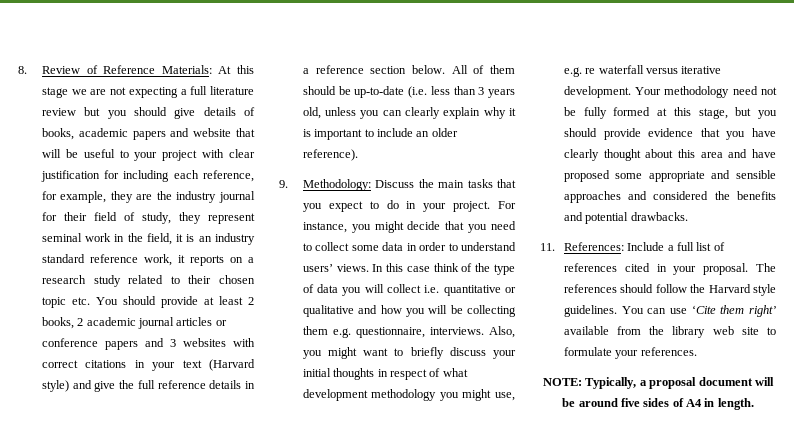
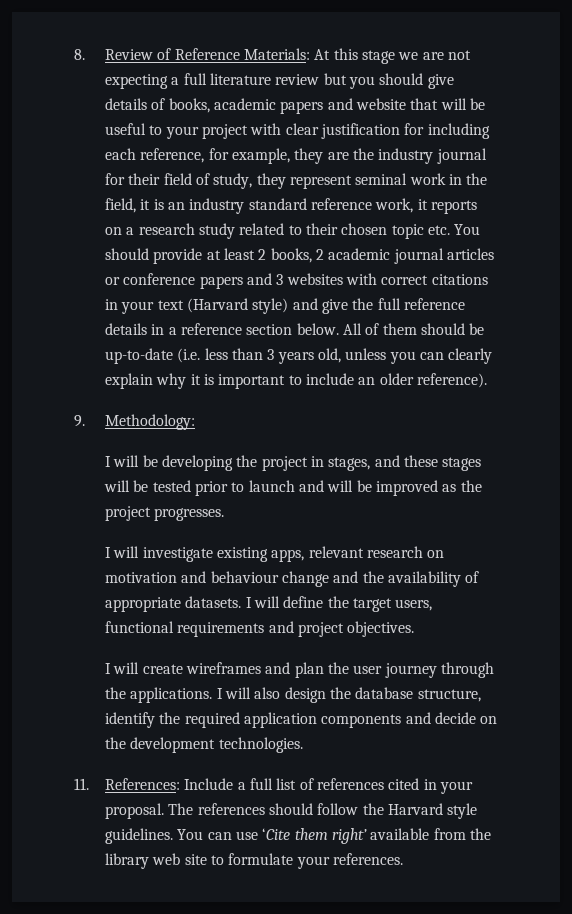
[375,179,516,188] [302,200,516,212] [302,221,516,233] [302,242,516,251] [302,263,515,275] [302,284,516,296] [302,305,516,317] [302,326,515,338] [302,347,516,359] [302,368,468,380] [302,389,515,401] [563,65,722,77] [563,86,777,98] [563,107,777,119] [563,128,776,140] [563,149,776,161] [563,170,776,182] [563,191,776,203] [563,212,688,224] Discuss the main tasks that you expect to do in your project. For instance, you might decide that you need to collect some data in order to understand users’ views. In this case think of the type of data you will collect i.e. quantitative or qualitative and how you will be collecting them e.g. questionnaire, interviews. Also, you might want to briefly discuss your initial thoughts in respect of what development methodology you might use, e.g. re waterfall versus iterative development. Your methodology need not be fully formed at this stage, but you should provide evidence that you have clearly thought about this area and have proposed some appropriate and sensible approaches and considered the benefits and potential drawbacks. -> [104,455,482,471] [103,480,482,496] [104,506,225,521] [104,546,445,562] [104,571,480,587] [104,596,433,612] [104,621,415,637] [104,662,494,678] [104,687,481,703] [104,712,498,728] [104,737,303,753] // I will be developing the project in stages, and these stages will be tested prior to launch and will be improved as the project progresses. // I will investigate existing apps, relevant research on motivation and behaviour change and the availability of appropriate datasets. I will define the target users, functional requirements and project objectives. // I will create wireframes and plan the user journey through the applications. I will also design the database structure, identify the required application components and decide on the development technologies.
[543,377,774,389] [562,398,754,410] // NOTE: Typically, a proposal document will be around five sides of A4 in length. -> (403, 859) none

